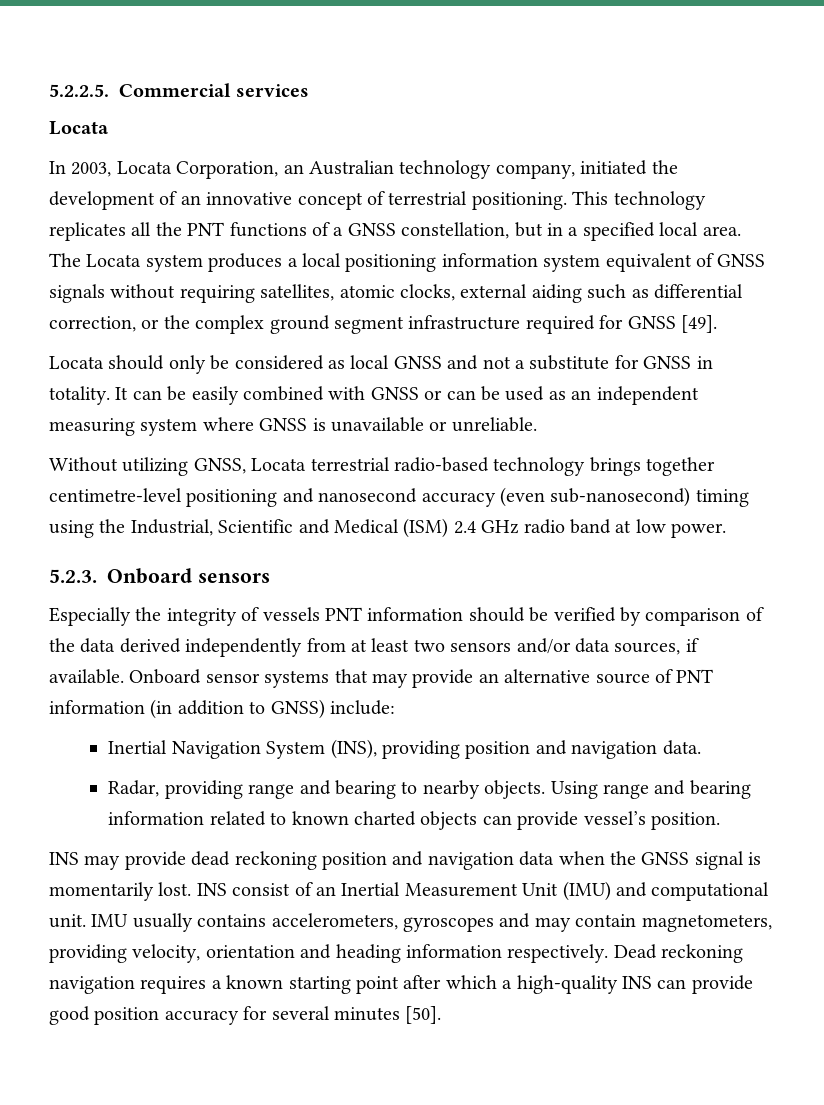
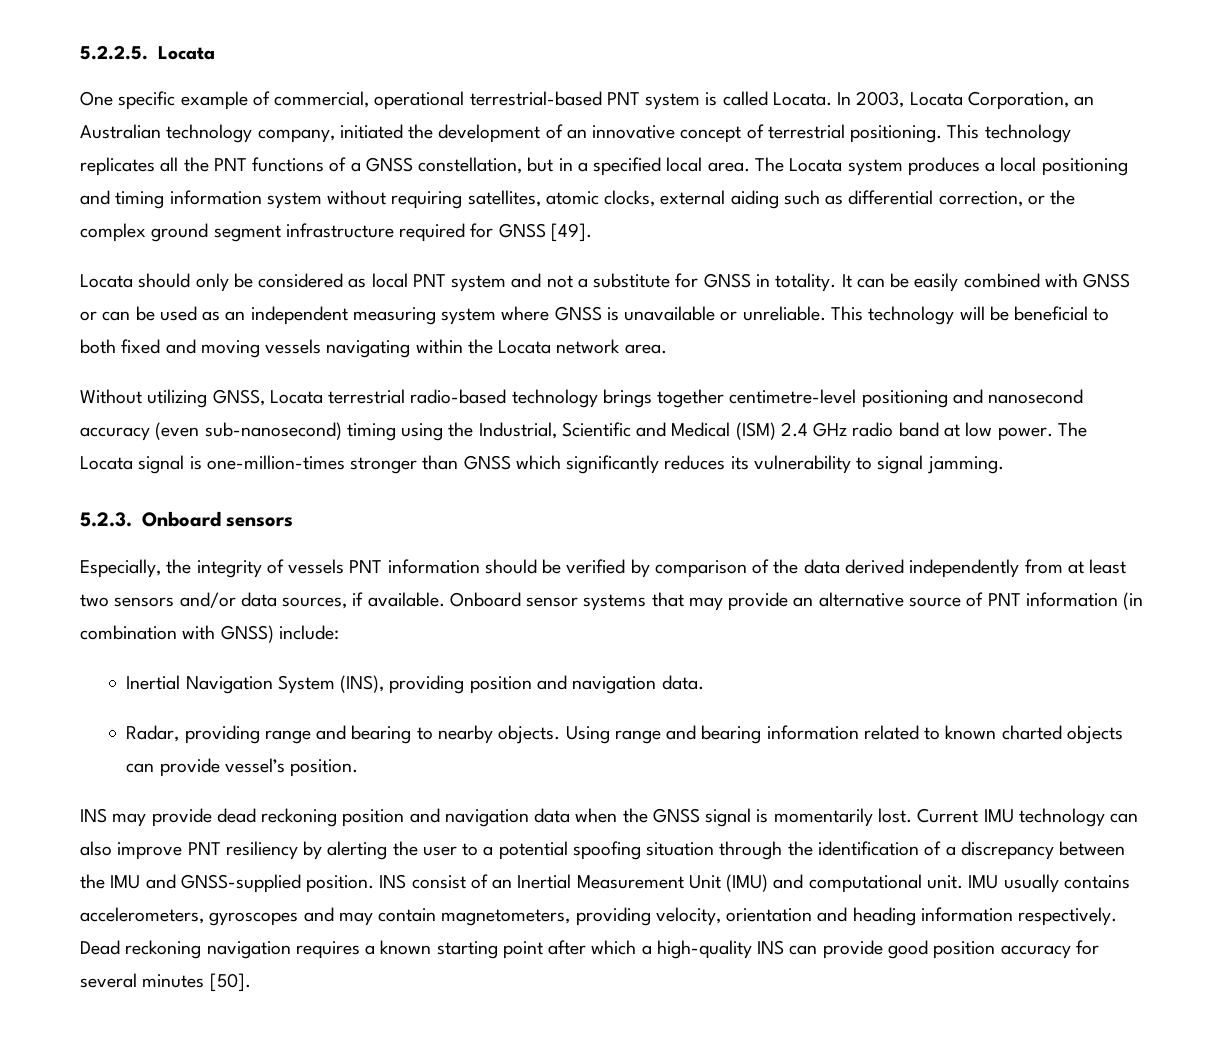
[119,83,310,97] Commercial services // -> (148, 52) none
(109, 128) none -> [80,91,832,110] One specific example of commercial, operational terrestrial-based PNT system is called Locata.
[441,253,766,272] [49,284,105,303] information system equivalent of GNSS signals -> [80,190,322,209] and timing information system
[393,356,442,369] GNSS -> [412,274,507,292] PNT system
(537, 424) none -> [830,306,1110,325] [80,339,667,358] This technology will be beneficial to both fixed and moving vessels navigating within the Locata network area.
(727, 530) none -> [1057,422,1087,437] [80,455,1004,474] The Locata signal is one-million-times stronger than GNSS which significantly reduces its vulnerability to signal jamming.
[49,607,131,626] Especially -> [80,559,161,578] Especially,
[177,700,266,715] addition to -> [80,625,216,640] combination with
(192, 889) none -> [917,808,1139,827] [80,841,1126,860] [80,874,375,893] Current IMU technology can also improve PNT resiliency by alerting the user to a potential spoofing situation through the identification of a discrepancy between the IMU and GNSS-supplied position.

